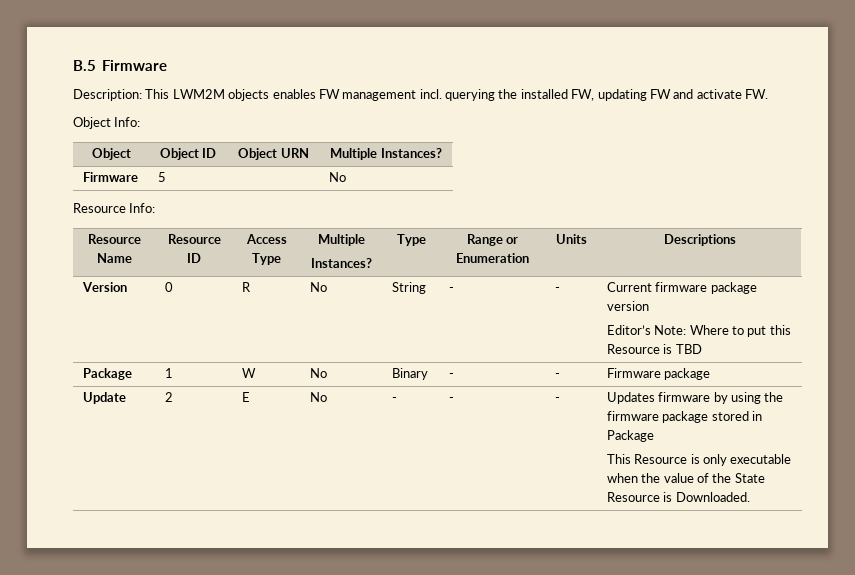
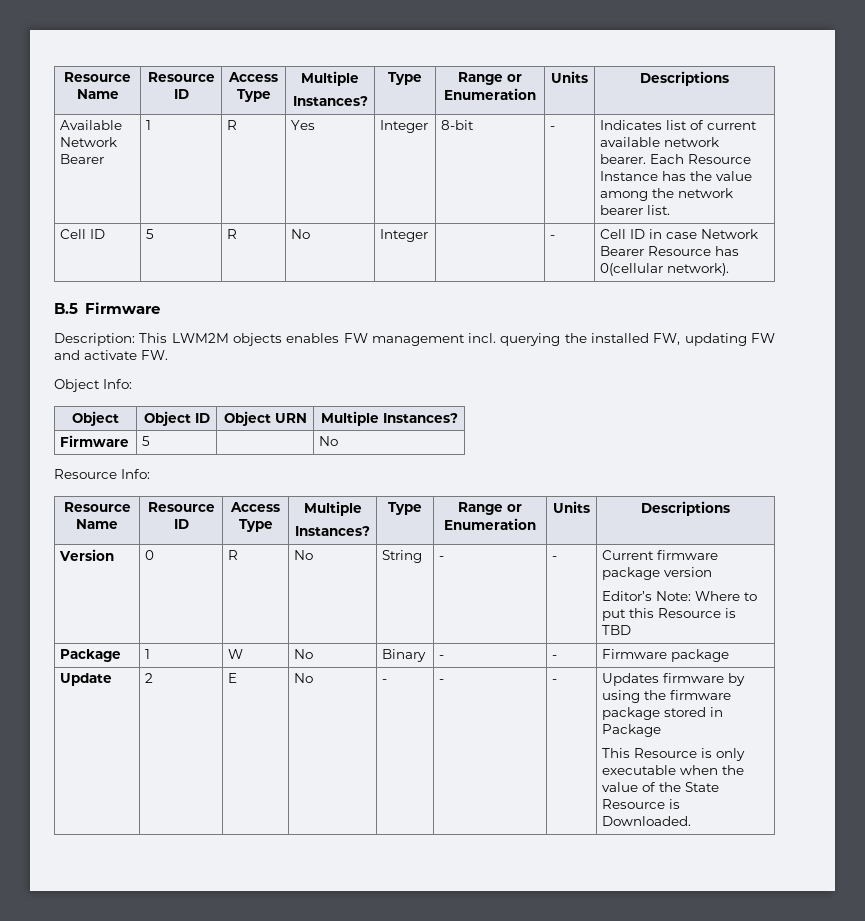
(73, 65) none -> [64,72,131,82] [76,89,119,99] [147,72,215,82] [173,89,189,99] [228,72,278,82] [236,89,271,102] [301,71,359,86] [292,96,368,106] [388,72,422,85] [458,72,522,85] [444,88,536,100] [551,71,588,83] [640,71,729,86] [60,120,123,130] [60,137,118,147] [60,154,105,164] [146,120,152,130] [227,120,238,130] [291,120,316,130] [380,120,429,133] [441,120,475,130] [550,126,556,130] [600,120,758,130] [600,137,720,147] [600,154,752,164] [600,171,753,181] [600,188,734,201] [600,205,671,215] [60,229,106,239] [146,229,155,239] [227,229,238,239] [291,229,311,239] [380,229,429,242] [550,235,556,239] [600,229,759,239] [600,246,740,256] [600,263,730,276] Resource Name | Resource ID | Access Type | Multiple // Instances? | Type | Range or Enumeration | Units | Descriptions // Available Network Bearer | 1 | R | Yes | Integer | 8-bit | - | Indicates list of current available network bearer. Each Resource Instance has the value among the network bearer list. // Cell ID | 5 | R | No | Integer | | - | Cell ID in case Network Bearer Resource has 0(cellular network). //

